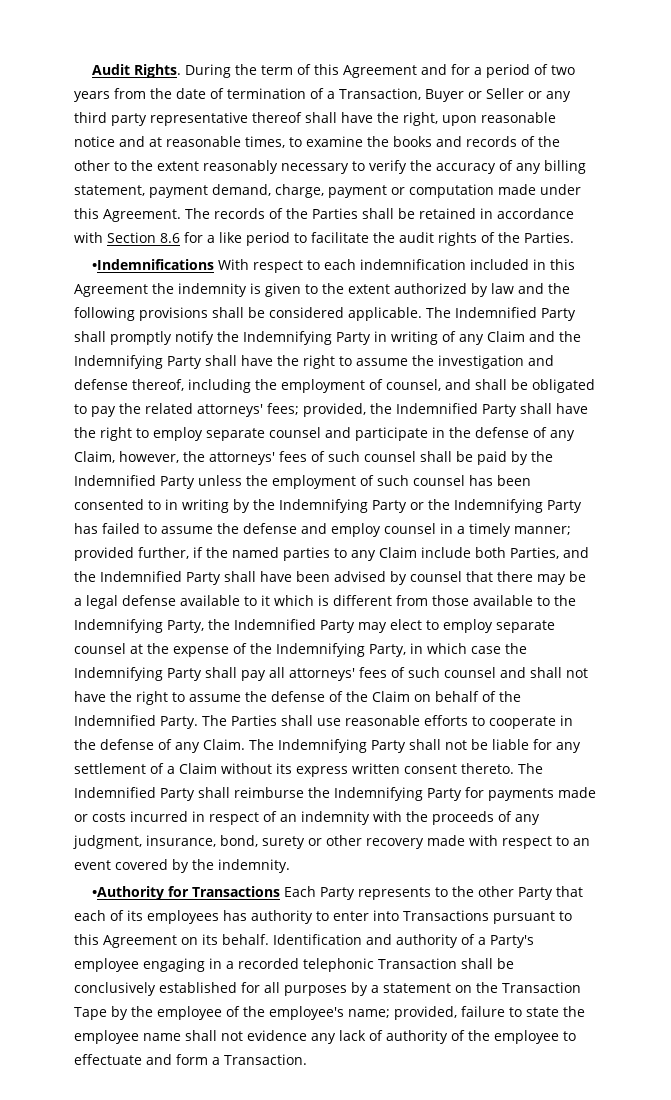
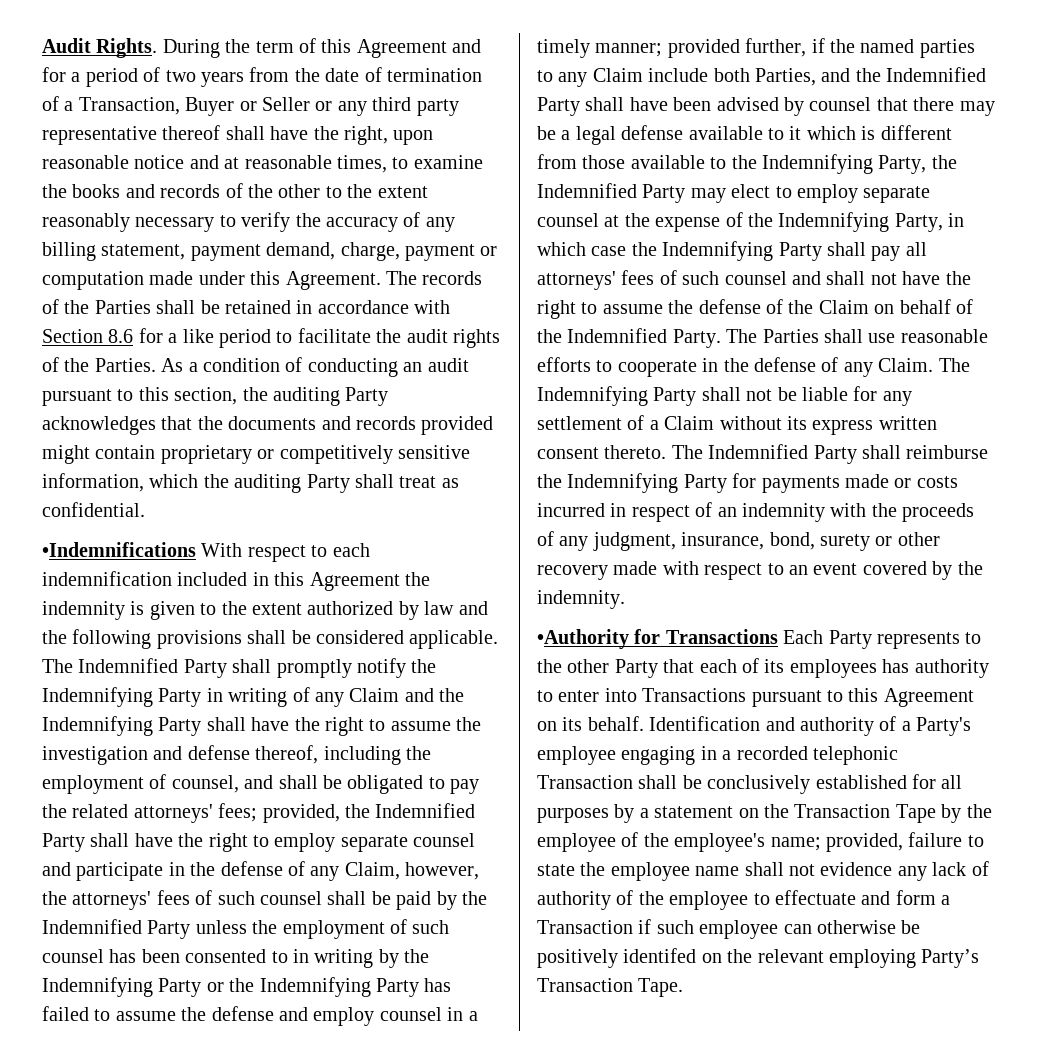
(574, 237) none -> [161,357,469,377] [42,387,389,406] [42,416,494,435] [42,445,470,464] [42,473,459,493] [42,502,145,517] As a condition of conducting an audit pursuant to this section, the auditing Party acknowledges that the documents and records provided might contain proprietary or competitively sensitive information, which the auditing Party shall treat as confidential.
[224,1054,307,1065] Transaction. -> [537,919,921,939] [537,948,980,968] [537,978,684,997] Transaction if such employee can otherwise be positively identifed on the relevant employing Party’s Transaction Tape.

